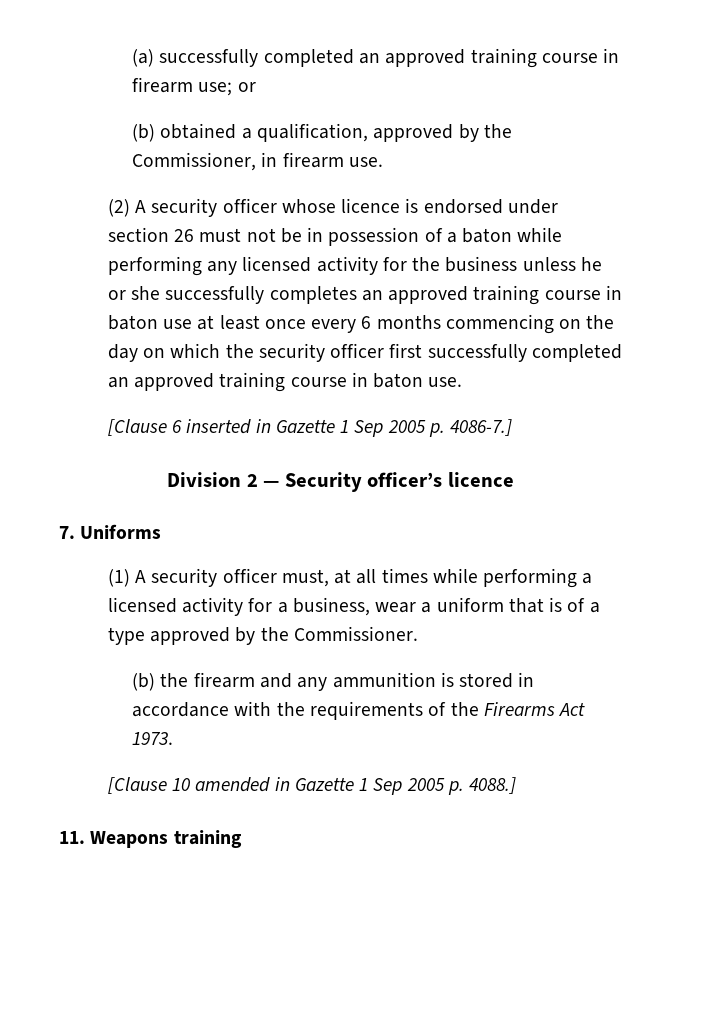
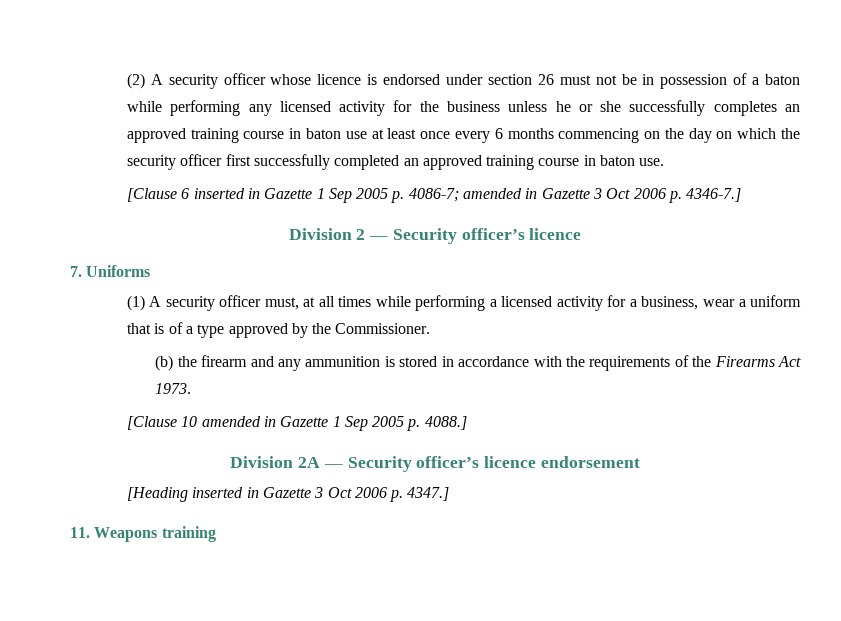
[132,48,620,68] [132,77,256,96] [132,123,512,142] [132,152,383,171] (a) successfully completed an approved training course in firearm use; or // (b) obtained a qualification, approved by the Commissioner, in firearm use. // -> (126, 81) none
[450,419,513,436] 4086-7.] -> [408,188,742,203] 4086-7; amended in Gazette 3 Oct 2006 p. 4346-7.]
(517, 785) none -> [230,456,640,472] [126,487,450,502] // Division 2A — Security officer’s licence endorsement // [Heading inserted in Gazette 3 Oct 2006 p. 4347.]

